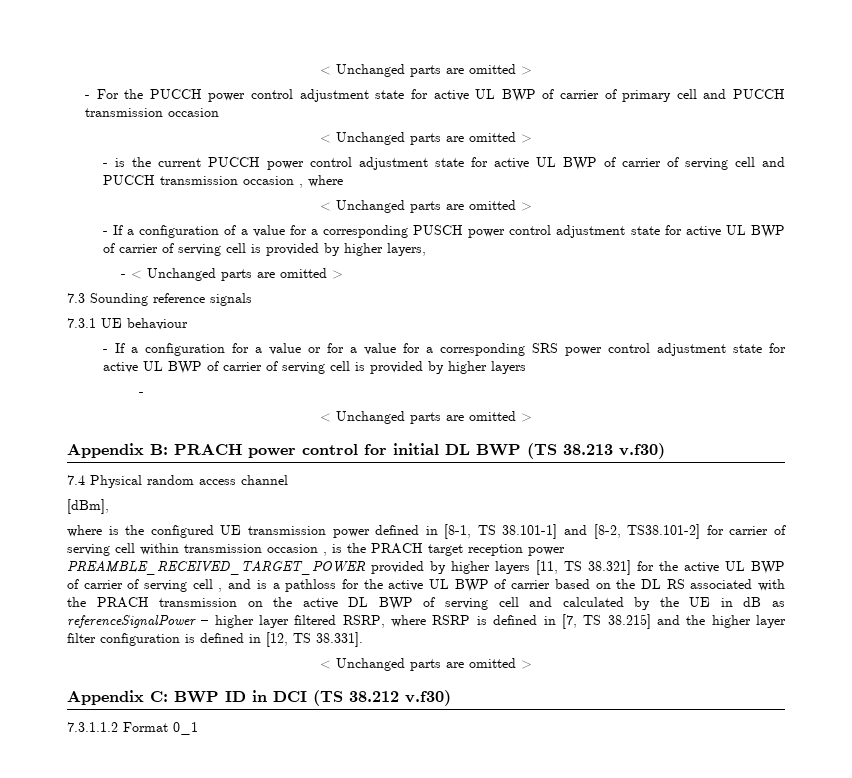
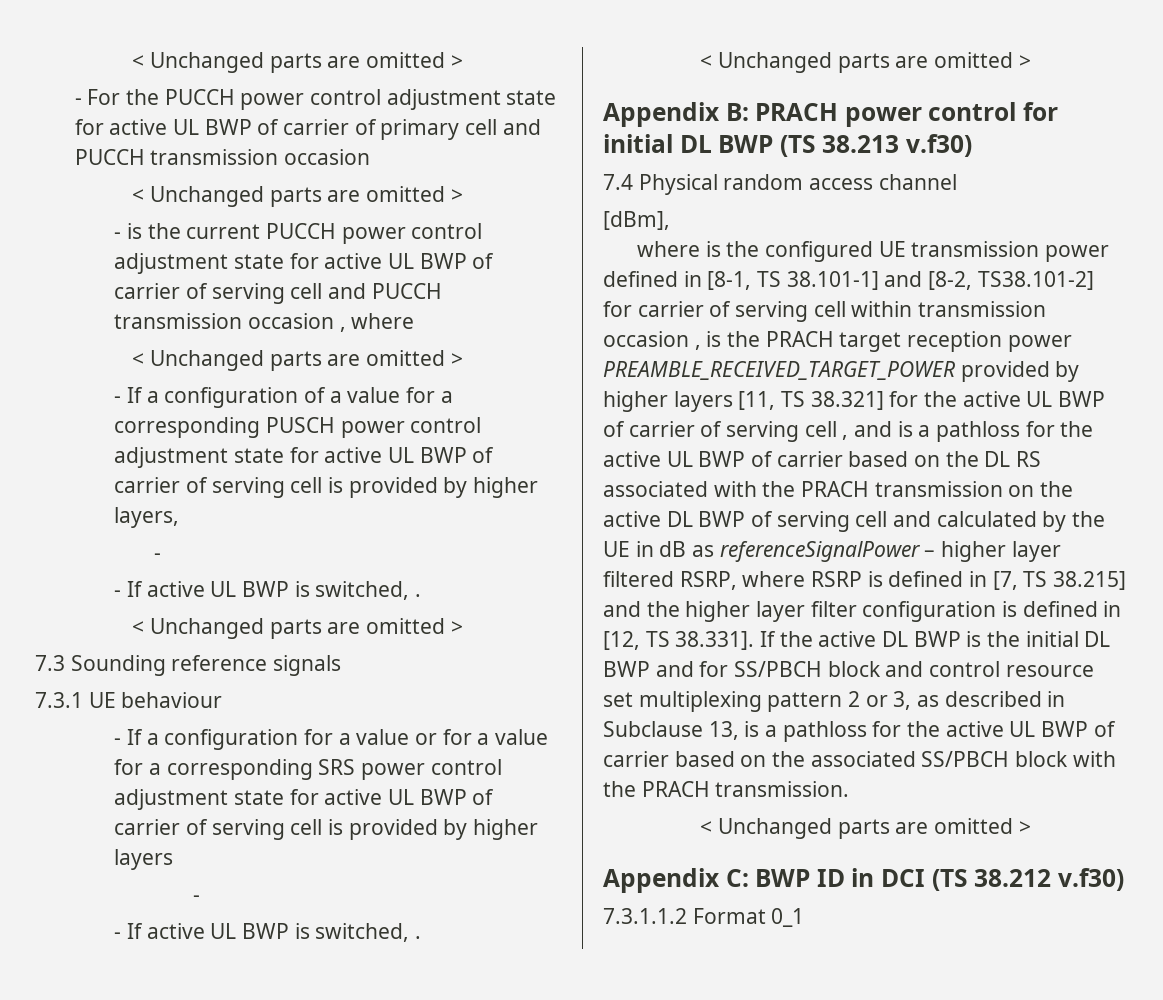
(127, 276) none -> [114,581,421,600] // - If active UL BWP is switched, . //
(145, 394) none -> [114,923,421,942] // - If active UL BWP is switched, .
(363, 639) none -> [760,631,1111,647] [603,661,1094,677] [603,691,1066,712] [603,721,1116,742] [603,751,1116,767] [603,781,850,797] If the active DL BWP is the initial DL BWP and for SS/PBCH block and control resource set multiplexing pattern 2 or 3, as described in Subclause 13, is a pathloss for the active UL BWP of carrier based on the associated SS/PBCH block with the PRACH transmission.

